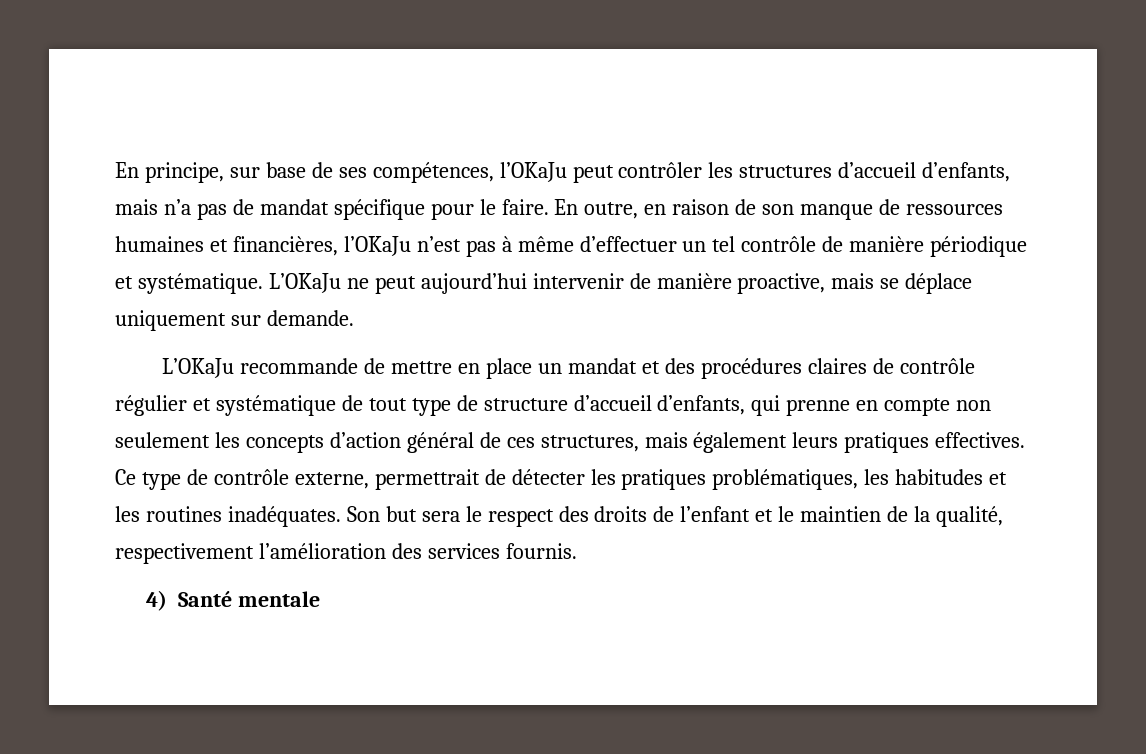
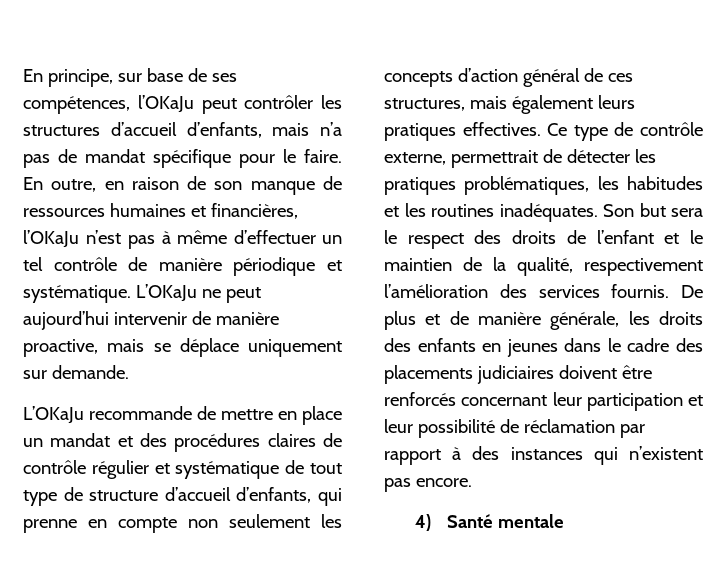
(577, 551) none -> [681,285,703,298] [384,311,703,330] [384,338,703,357] [384,365,652,384] [384,392,703,411] [384,419,645,438] [384,446,704,465] [384,478,472,492] De plus et de manière générale, les droits des enfants en jeunes dans le cadre des placements judiciaires doivent être renforcés concernant leur participation et leur possibilité de réclamation par rapport à des instances qui n’existent pas encore.

